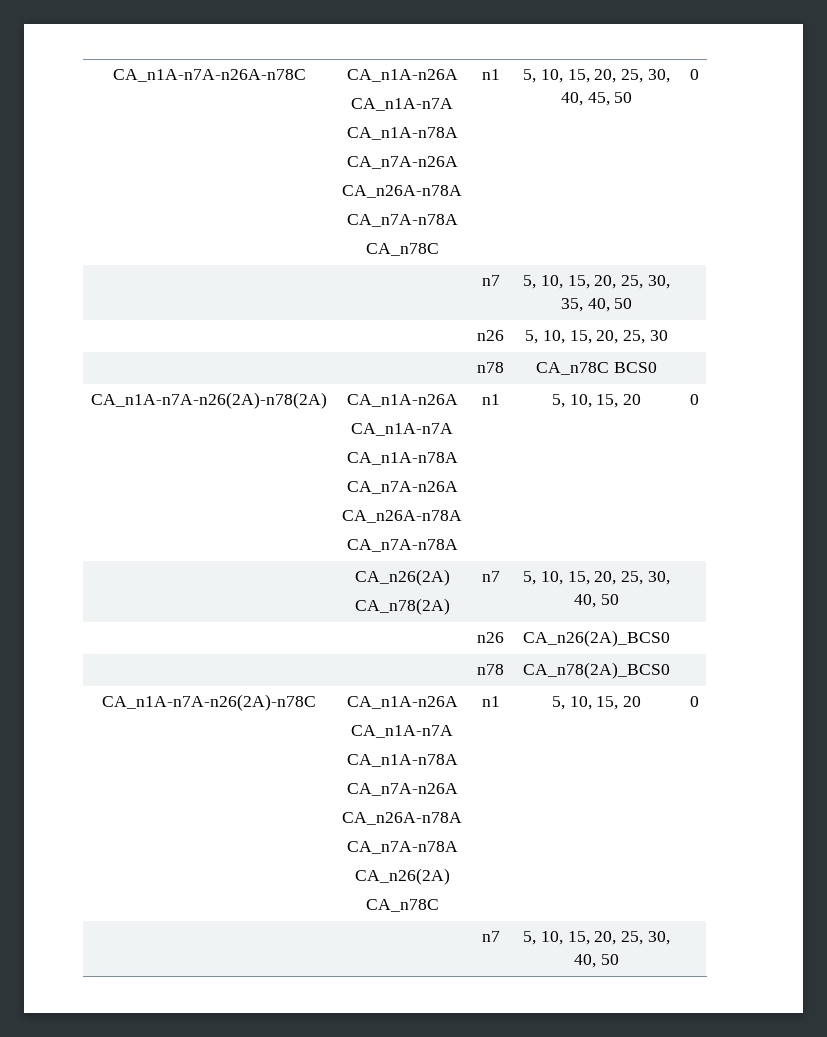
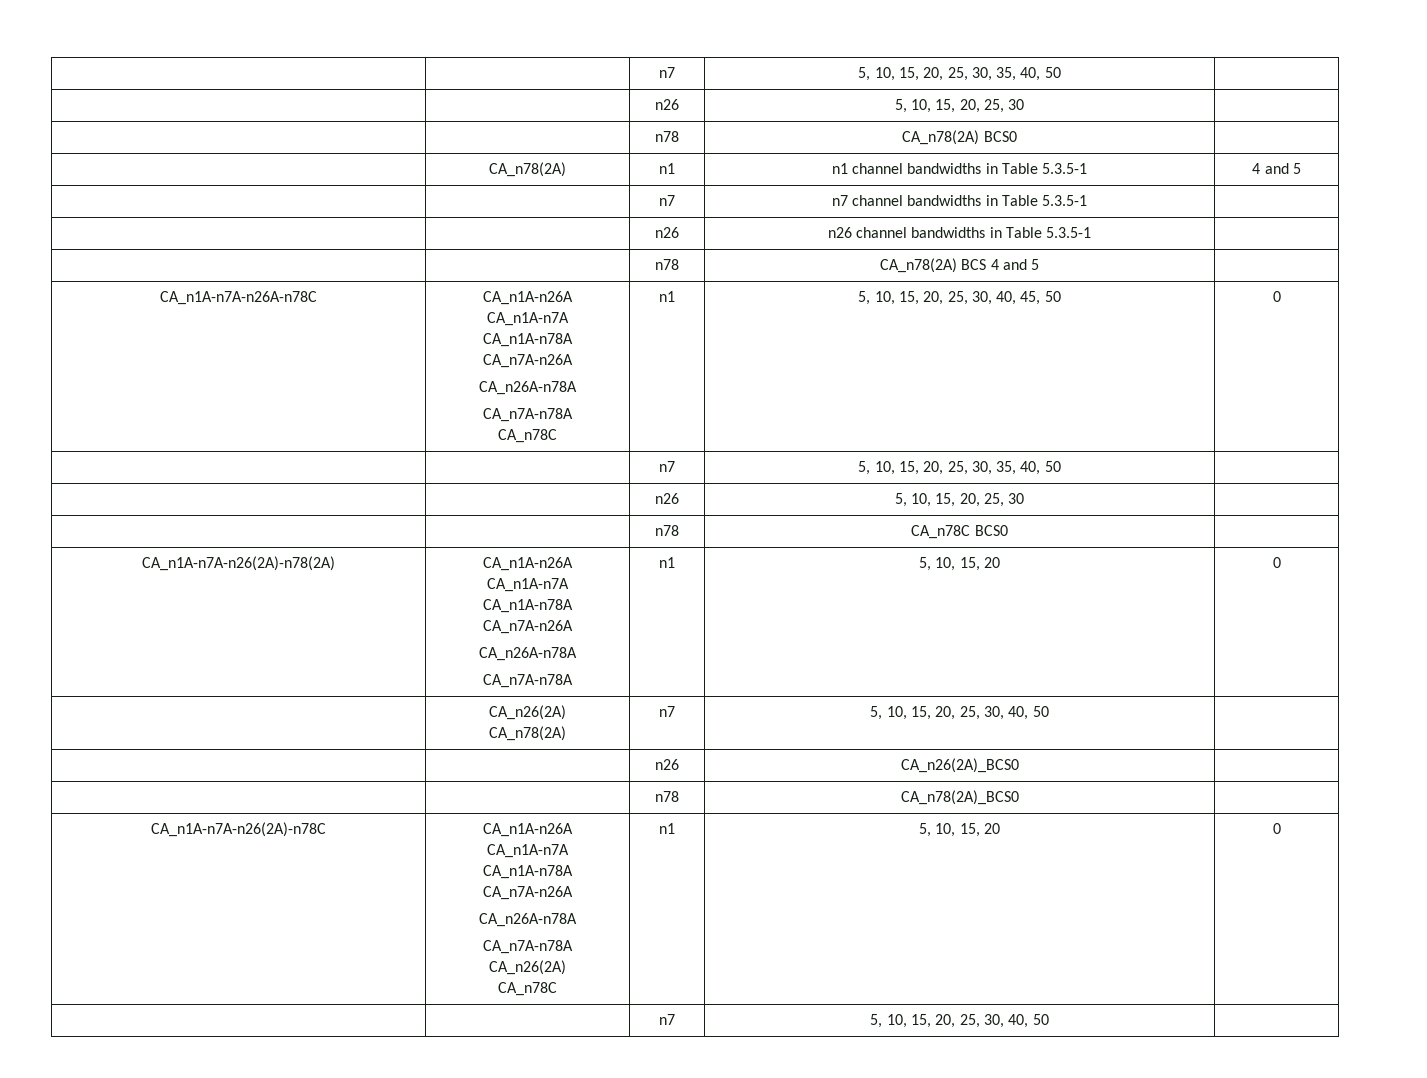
(112, 75) none -> [659,67,675,78] [858,67,1061,81] [655,99,679,110] [894,99,1025,113] [655,131,679,142] [902,130,1017,145] [489,162,566,177] [659,163,675,174] [831,163,1088,174] [1252,163,1301,174] [659,195,675,206] [831,195,1088,206] [655,227,679,238] [827,227,1092,238] [655,259,679,270] [879,258,1040,273] | | n7 | 5, 10, 15, 20, 25, 30, 35, 40, 50 | // | | n26 | 5, 10, 15, 20, 25, 30 | // | | n78 | CA_n78(2A) BCS0 | // | CA_n78(2A) | n1 | n1 channel bandwidths in Table 5.3.5-1 | 4 and 5 // | | n7 | n7 channel bandwidths in Table 5.3.5-1 | // | | n26 | n26 channel bandwidths in Table 5.3.5-1 | // | | n78 | CA_n78(2A) BCS 4 and 5 | //

